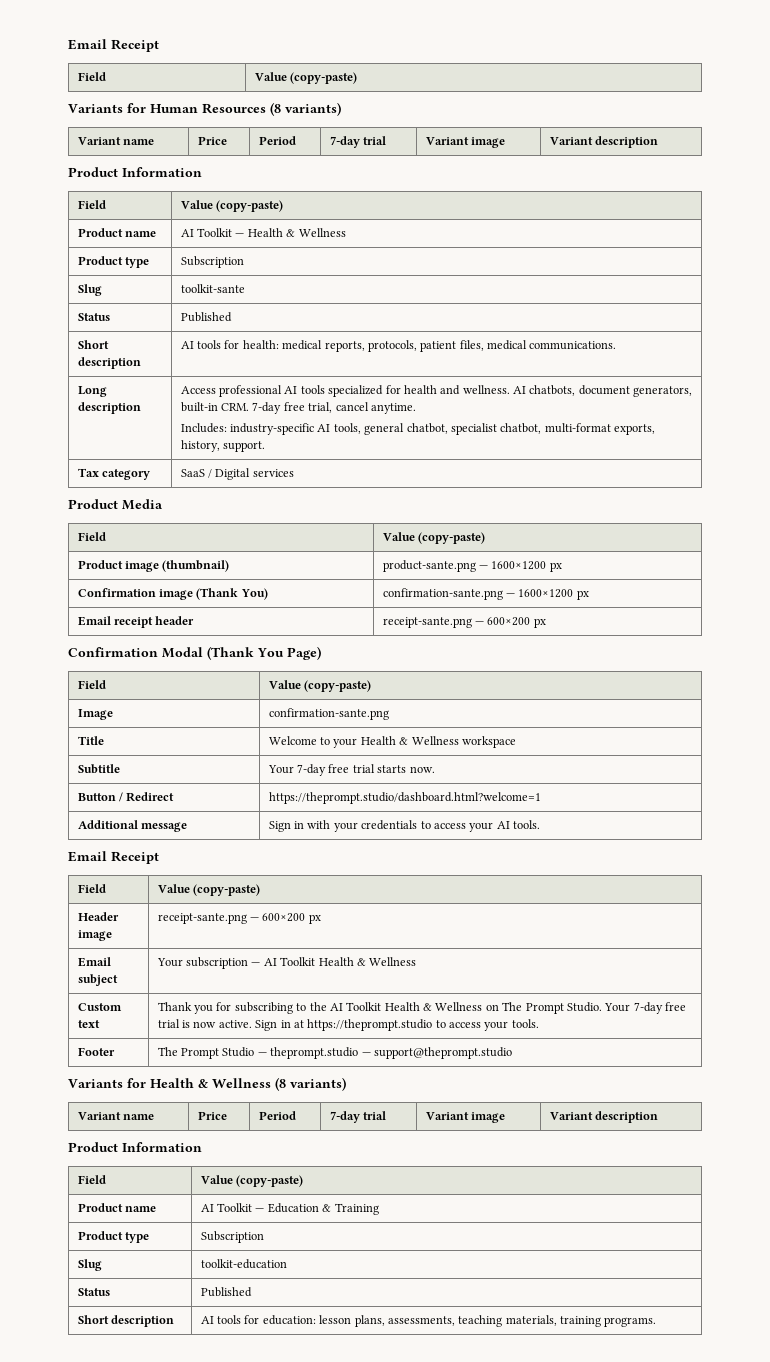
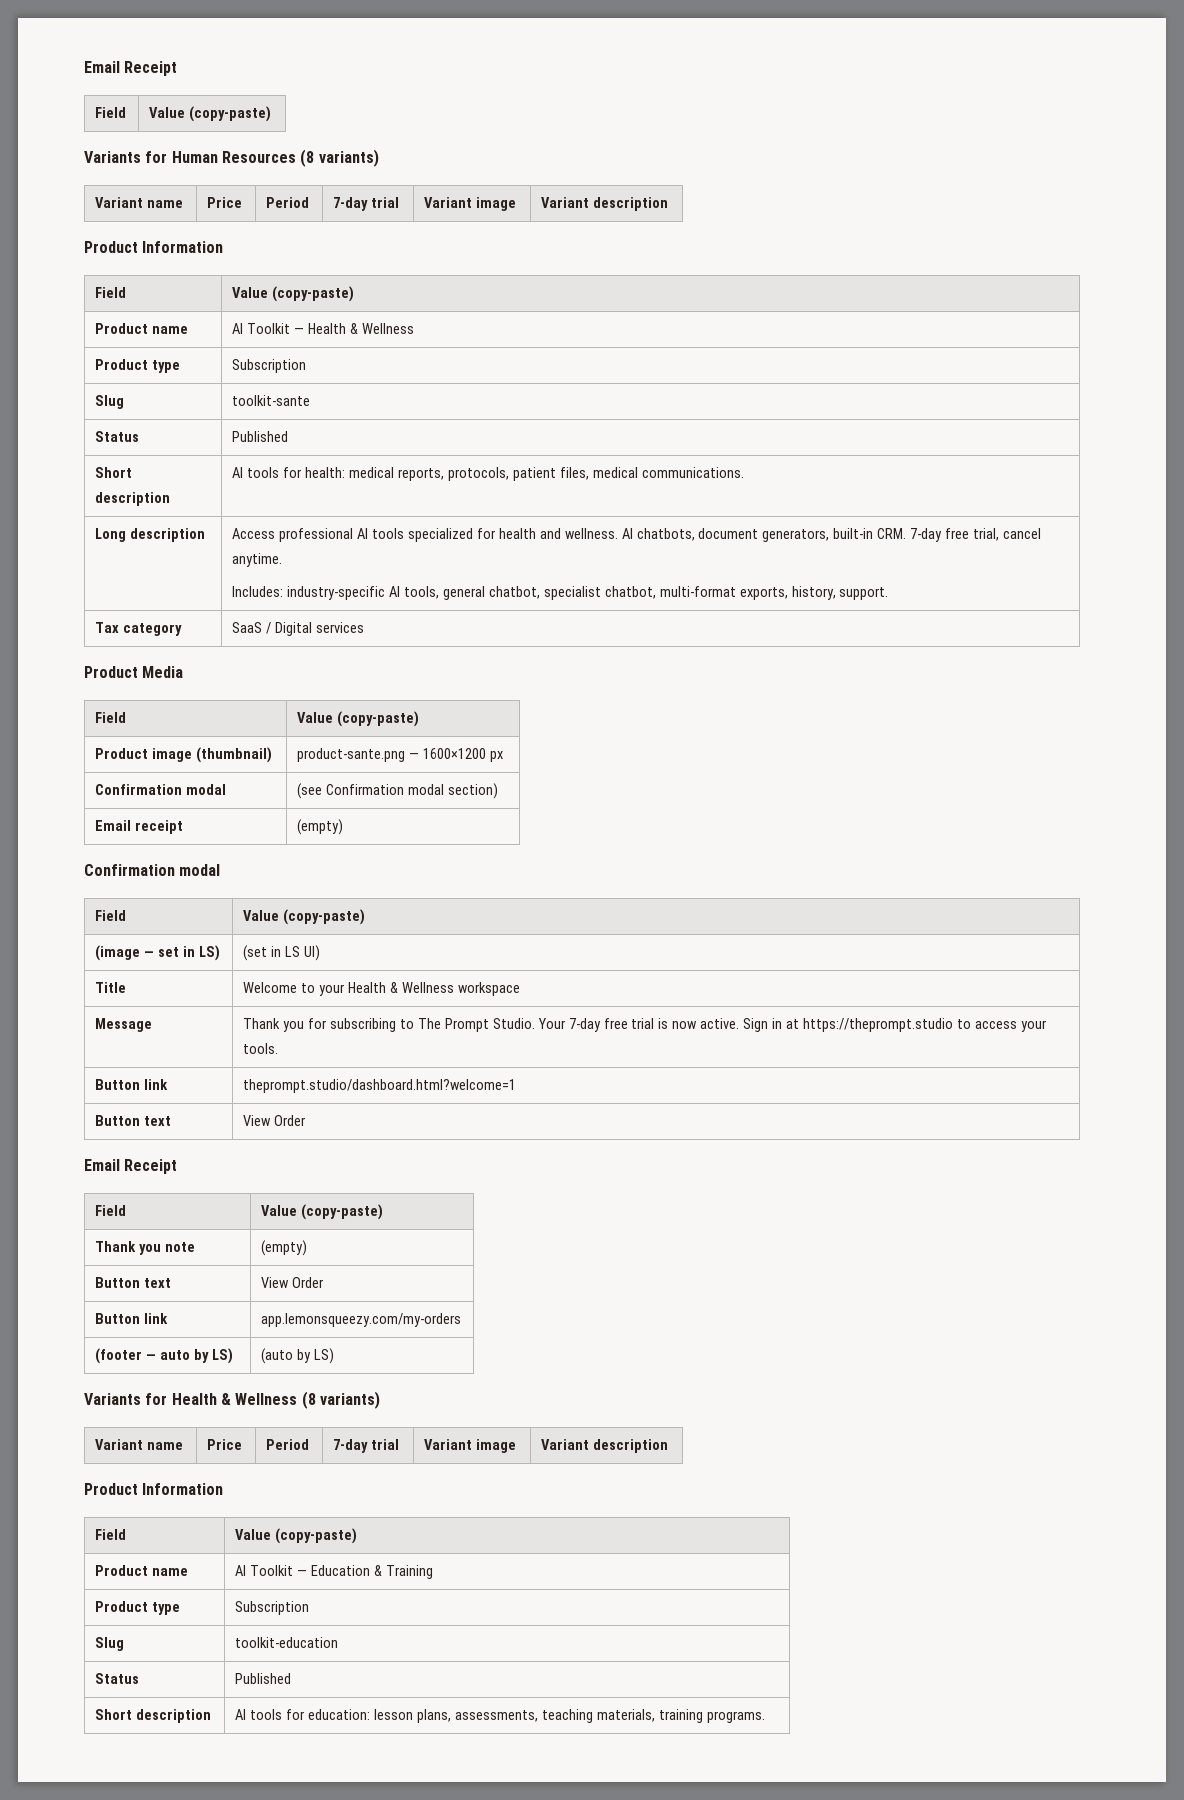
[159,588,268,600] [382,588,589,600] [77,616,195,628] [382,617,546,628] [68,646,321,660] [77,680,106,689] [268,680,372,692] [77,709,113,720] [268,708,389,720] image (Thank You) | confirmation-sante.png — 1600×1200 px // Email receipt header | receipt-sante.png — 600×200 px // Confirmation Modal (Thank You Page) // Field | Value (copy-paste) // Image | confirmation-sante.png -> [186,784,227,795] [297,783,499,799] [95,820,184,834] [297,819,344,835] [84,864,221,876] [95,910,127,921] [243,909,366,925] [95,945,221,961] [243,945,321,961] modal | (see Confirmation modal section) // Email receipt | (empty) // Confirmation modal // Field | Value (copy-paste) // (image — set in LS) | (set in LS UI)
[77,764,120,774] [267,764,435,776] [77,792,175,802] [268,792,541,804] [77,820,188,832] [268,820,541,832] [68,851,159,864] [77,884,106,893] [157,884,261,896] [77,912,119,921] [77,930,112,941] [157,913,321,924] [77,957,111,967] [77,974,118,986] [156,957,417,969] [77,1003,122,1011] [77,1020,100,1028] Subtitle | Your 7-day free trial starts now. // Button / Redirect | https://theprompt.studio/dashboard.html?welcome=1 // Additional message | Sign in with your credentials to access your AI tools. // Email Receipt // Field | Value (copy-paste) // Header image | receipt-sante.png — 600×200 px // Email subject | Your subscription — AI Toolkit Health & Wellness // Custom text -> [95,1018,153,1032] Message
[309,1002,499,1011] the AI Toolkit Health & Wellness on -> (415, 1024) none
[77,1047,115,1056] [157,1047,512,1059] Footer | The Prompt Studio — theprompt.studio — support@theprompt.studio -> [95,1079,169,1090] [243,1079,517,1093] [95,1115,172,1126] [243,1115,306,1126] [84,1159,178,1174] [95,1205,127,1216] [261,1204,384,1220] [95,1241,196,1255] [261,1240,308,1256] [95,1277,172,1288] [261,1277,324,1288] [95,1313,169,1324] [261,1313,462,1327] [95,1348,234,1364] [261,1348,335,1364] Button link | theprompt.studio/dashboard.html?welcome=1 // Button text | View Order // Email Receipt // Field | Value (copy-paste) // Thank you note | (empty) // Button text | View Order // Button link | app.lemonsqueezy.com/my-orders // (footer — auto by LS) | (auto by LS)

